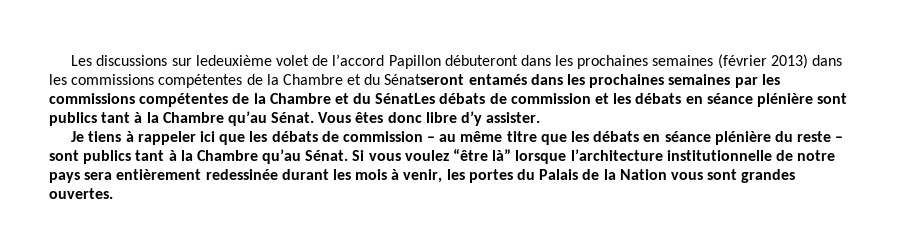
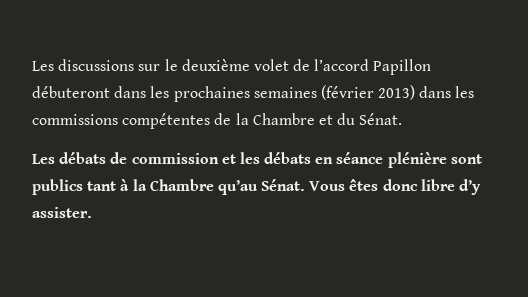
[195,55,272,66] ledeuxième -> [164,59,250,71] le deuxième
[384,74,780,88] [49,93,436,107] Sénatseront entamés dans les prochaines semaines par les commissions compétentes de la Chambre et du SénatLes -> [359,113,403,125] [32,154,55,164] Sénat. // Les
[71,131,844,145] [49,149,836,164] [49,169,796,183] [49,188,113,199] // Je tiens à rappeler ici que les débats de commission – au même titre que les débats en séance plénière du reste – sont publics tant à la Chambre qu’au Sénat. Si vous voulez “être là” lorsque l’architecture institutionnelle de notre pays sera entièrement redessinée durant les mois à venir, les portes du Palais de la Nation vous sont grandes ouvertes. -> (92, 212) none

